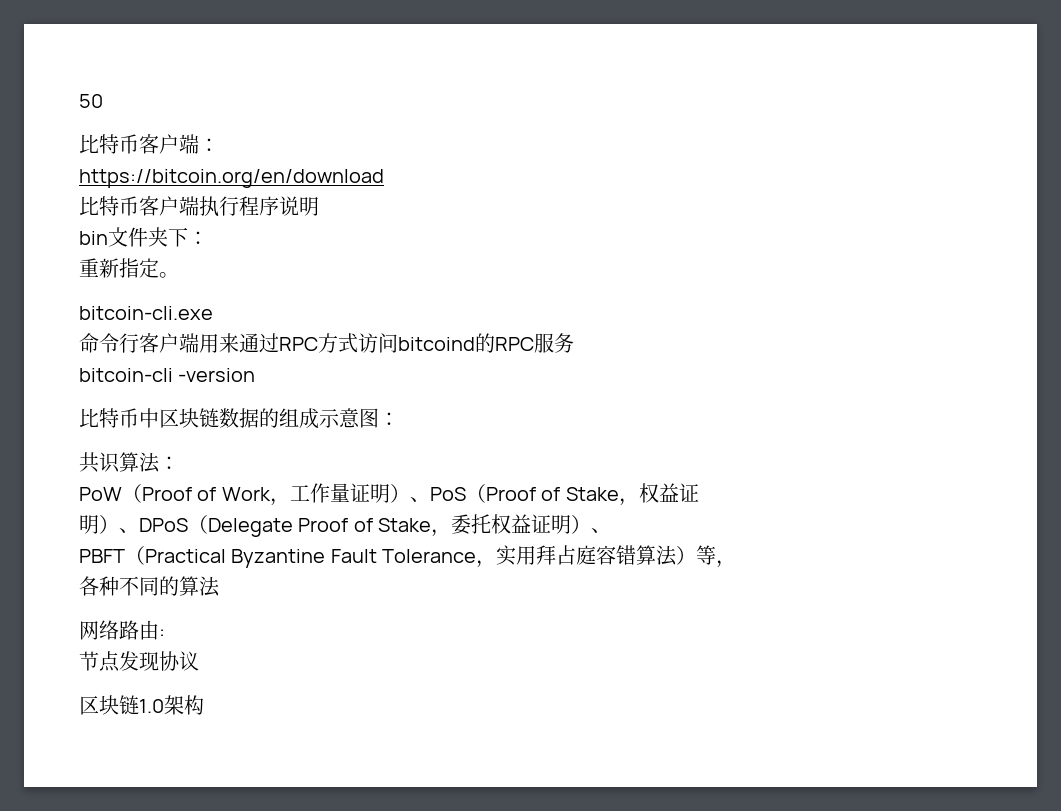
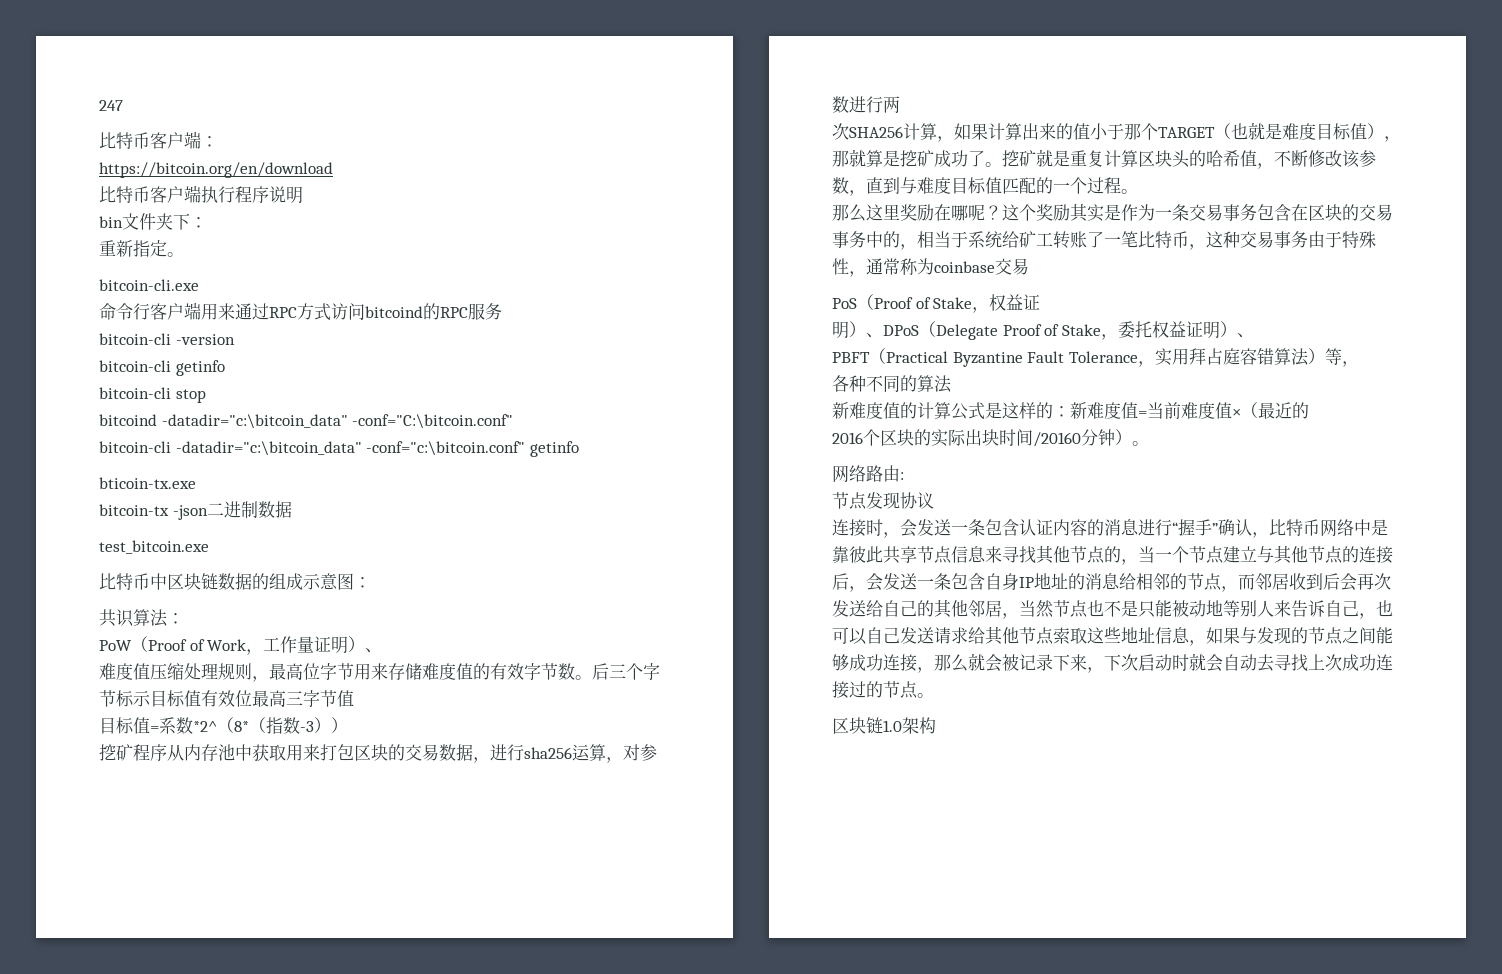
[79,94,103,108] 50 -> [99,100,123,111] 247
(256, 375) none -> [99,360,225,376] [99,387,206,403] [99,414,514,429] [99,441,579,457] [99,477,196,489] [99,501,292,520] [99,540,209,554] // bitcoin-cli getinfo // bitcoin-cli stop // bitcoind -datadir="c:\bitcoin_data" -conf="C:\bitcoin.conf" // bitcoin-cli -datadir="c:\bitcoin_data" -conf="c:\bitcoin.conf" getinfo // bticoin-tx.exe // bitcoin-tx -json二进制数据 // test_bitcoin.exe
(430, 499) none -> [99,663,660,682] [99,690,354,707] [99,717,348,734] [99,744,657,763] [832,96,900,113] [832,122,1401,142] [832,149,1376,169] [832,177,1138,196] [832,203,1393,222] [832,231,1376,250] [832,258,1029,277] // 难度值压缩处理规则，最高位字节用来存储难度值的有效字节数。后三个字节标示目标值有效位最高三字节值 // 目标值=系数*2^（8*（指数-3）） // 挖矿程序从内存池中获取用来打包区块的交易数据，进行sha256运算，对参数进行两 // 次SHA256计算，如果计算出来的值小于那个TARGET（也就是难度目标值），那就算是挖矿成功了。挖矿就是重复计算区块头的哈希值，不断修改该参数，直到与难度目标值匹配的一个过程。 // 那么这里奖励在哪呢？这个奖励其实是作为一条交易事务包含在区块的交易事务中的，相当于系统给矿工转账了一笔比特币，这种交易事务由于特殊性，通常称为coinbase交易 //
(220, 586) none -> [832,402,1309,420] [832,429,1149,447] // 新难度值的计算公式是这样的：新难度值=当前难度值×（最近的 // 2016个区块的实际出块时间/20160分钟）。
(199, 661) none -> [832,519,1388,538] [832,545,1393,565] [832,573,1391,592] [832,599,1393,619] [832,626,1393,646] [832,653,1393,673] [832,681,934,699] // 连接时，会发送一条包含认证内容的消息进行“握手”确认，比特币网络中是靠彼此共享节点信息来寻找其他节点的，当一个节点建立与其他节点的连接后，会发送一条包含自身IP地址的消息给相邻的节点，而邻居收到后会再次发送给自己的其他邻居，当然节点也不是只能被动地等别人来告诉自己，也可以自己发送请求给其他节点索取这些地址信息，如果与发现的节点之间能够成功连接，那么就会被记录下来，下次启动时就会自动去寻找上次成功连接过的节点。

